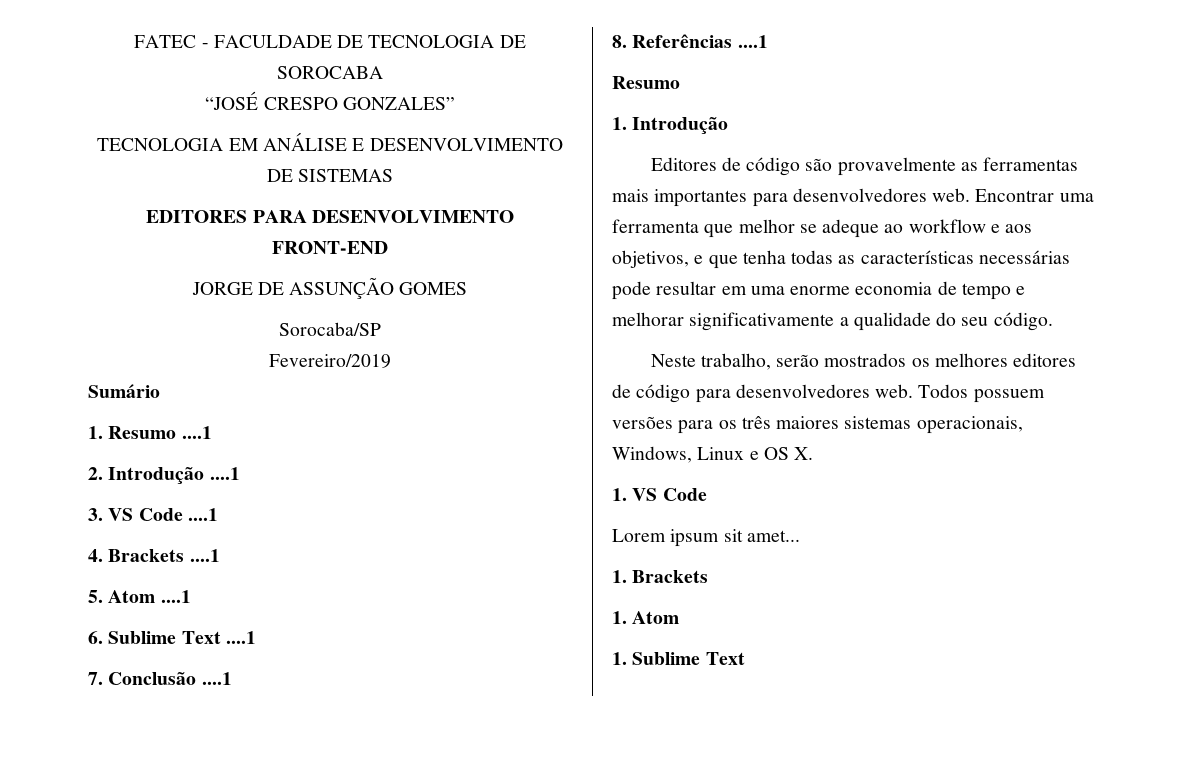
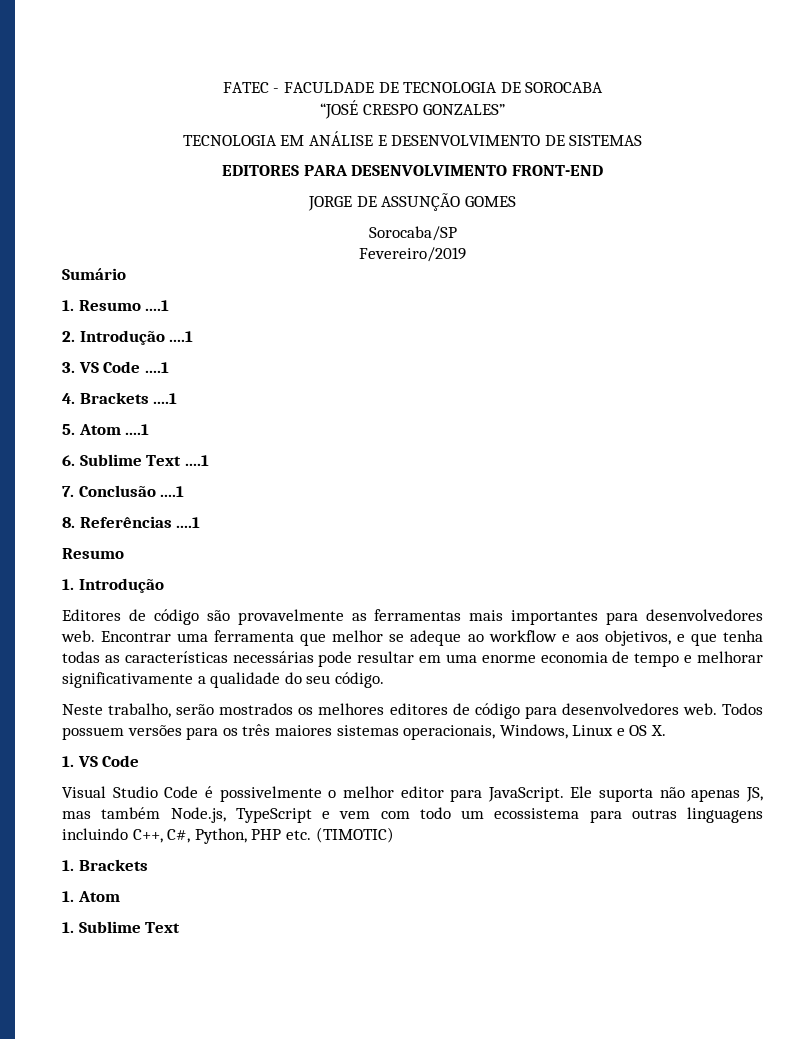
[612,529,800,547] Lorem ipsum sit amet... -> [62,786,763,802] [62,807,763,823] [62,827,394,844] Visual Studio Code é possivelmente o melhor editor para JavaScript. Ele suporta não apenas JS, mas também Node.js, TypeScript e vem com todo um ecossistema para outras linguagens incluindo C++, C#, Python, PHP etc. (TIMOTIC)

